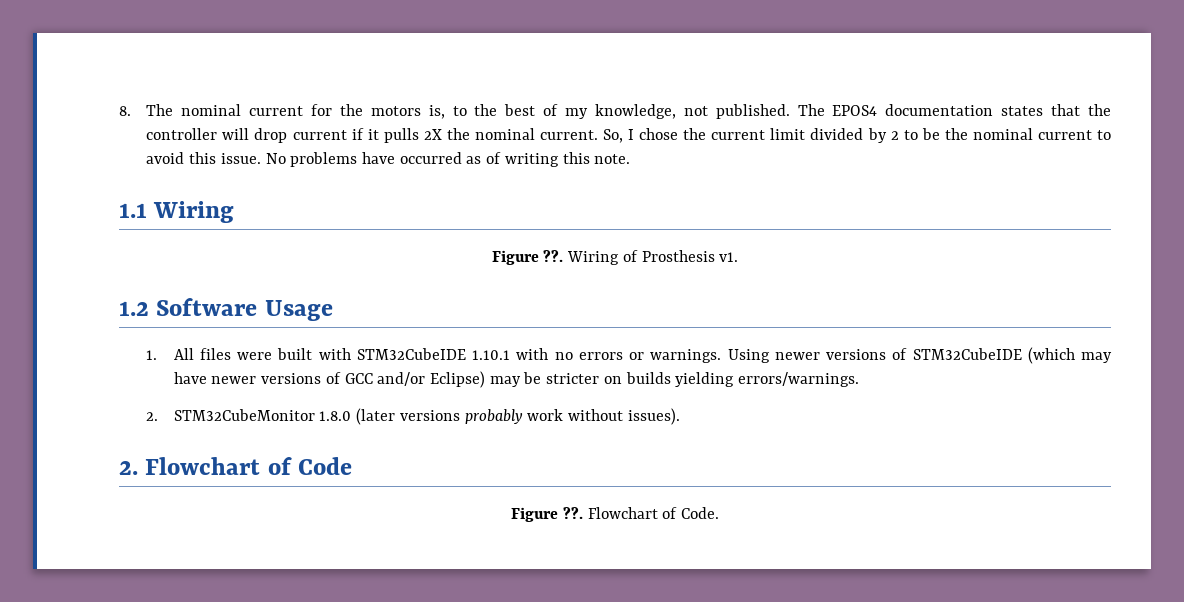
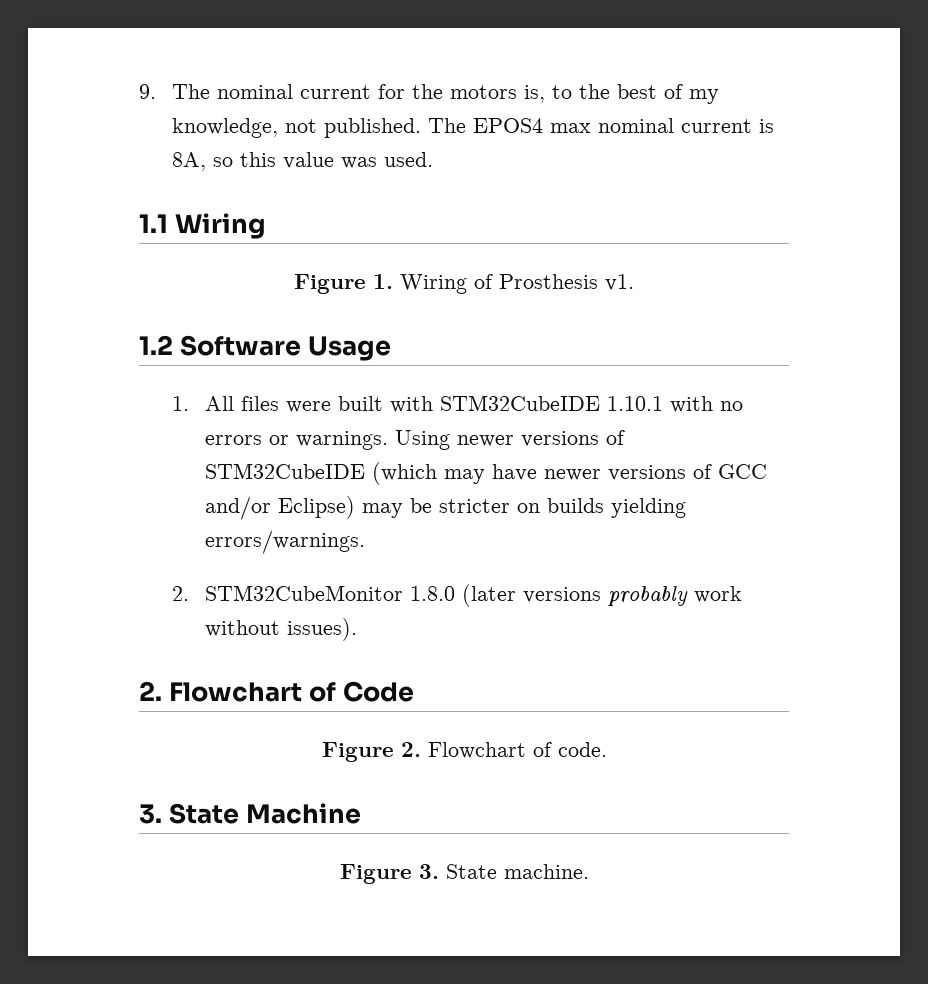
[119,106,131,116] 8. -> [139,84,156,99] 9.
[885,104,1111,116] [146,128,1111,143] [146,152,631,167] documentation states that the controller will drop current if it pulls 2X the nominal current. So, I chose the current limit divided by 2 to be the nominal current to avoid this issue. No problems have occurred as of writing this note. -> [550,118,775,133] [172,152,434,171] max nominal current is 8A, so this value was used.
[543,250,564,262] ??. -> [373,274,393,289] 1.
[562,507,719,519] ??. Flowchart of Code. -> [400,742,607,759] [139,803,361,824] [339,864,589,884] 2. Flowchart of code. // 3. State Machine // Figure 3. State machine.

